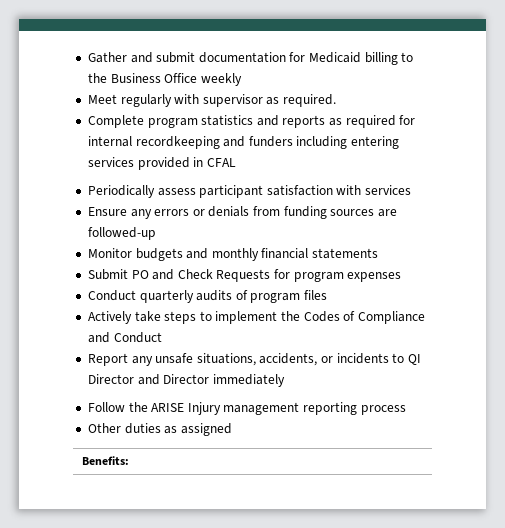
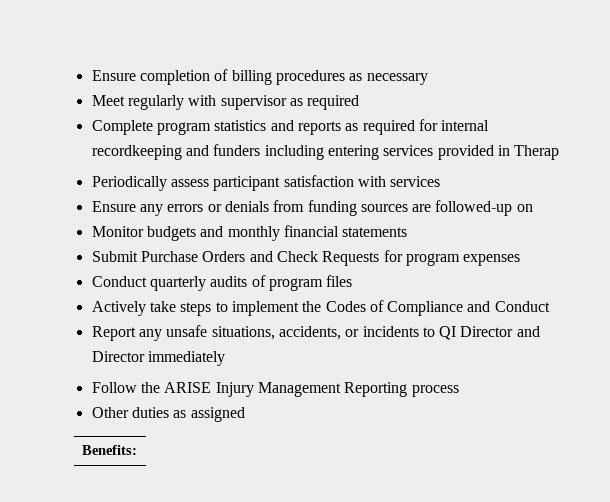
[87,52,414,65] [87,73,242,86] Gather and submit documentation for Medicaid billing to the Business Office weekly -> [91,69,428,85] Ensure completion of billing procedures as necessary
[283,94,337,107] required. -> [307,95,360,110] required
[206,158,236,167] CFAL -> [514,145,560,160] Therap
(156, 233) none -> [516,204,533,212] on
[131,270,149,279] PO -> [140,251,246,262] Purchase Orders
[223,402,358,415] management reporting -> [257,382,408,397] Management Reporting

